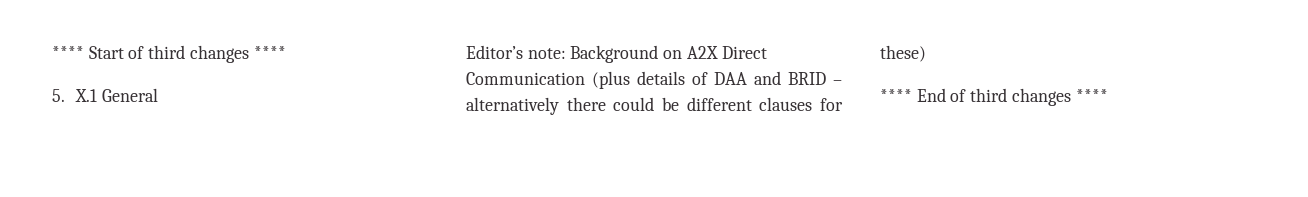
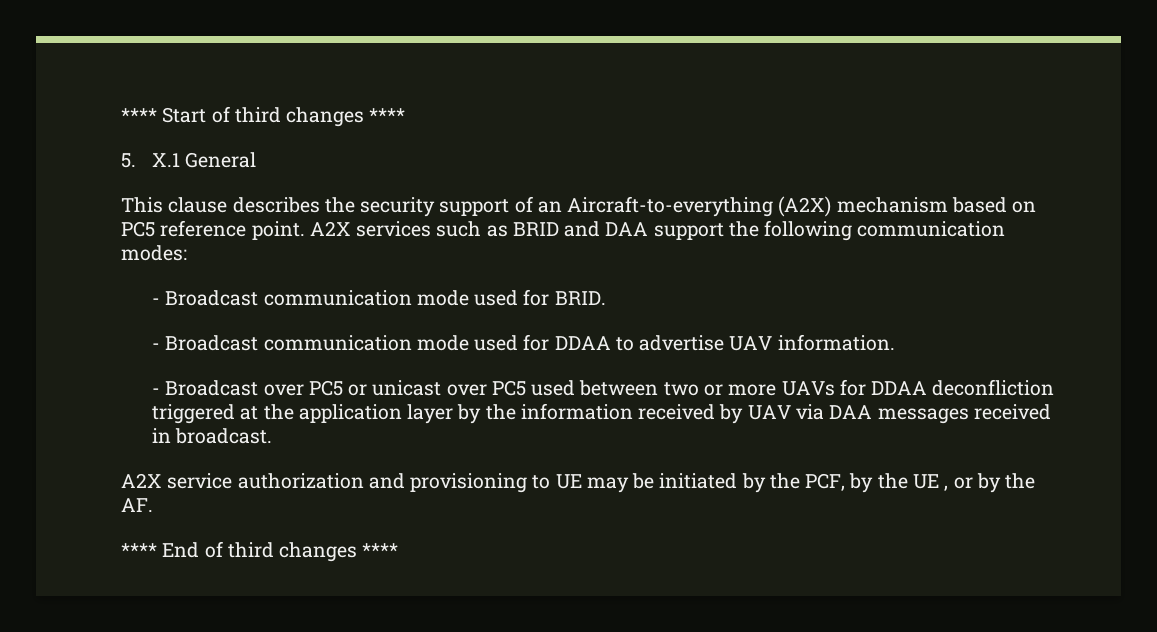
[466,45,767,63] [466,71,842,89] [466,97,843,115] [880,45,926,62] Editor’s note: Background on A2X Direct Communication (plus details of DAA and BRID – alternatively there could be different clauses for these) -> [121,196,1037,217] [121,220,1006,241] [121,245,187,261] [152,289,606,306] [152,334,895,351] [152,379,1055,396] [152,403,1051,424] [152,428,273,444] [121,473,1036,493] [121,498,153,512] This clause describes the security support of an Aircraft-to-everything (A2X) mechanism based on PC5 reference point. A2X services such as BRID and DAA support the following communication modes: // - Broadcast communication mode used for BRID. // - Broadcast communication mode used for DDAA to advertise UAV information. // - Broadcast over PC5 or unicast over PC5 used between two or more UAVs for DDAA deconfliction triggered at the application layer by the information received by UAV via DAA messages received in broadcast. // A2X service authorization and provisioning to UE may be initiated by the PCF, by the UE , or by the AF.

